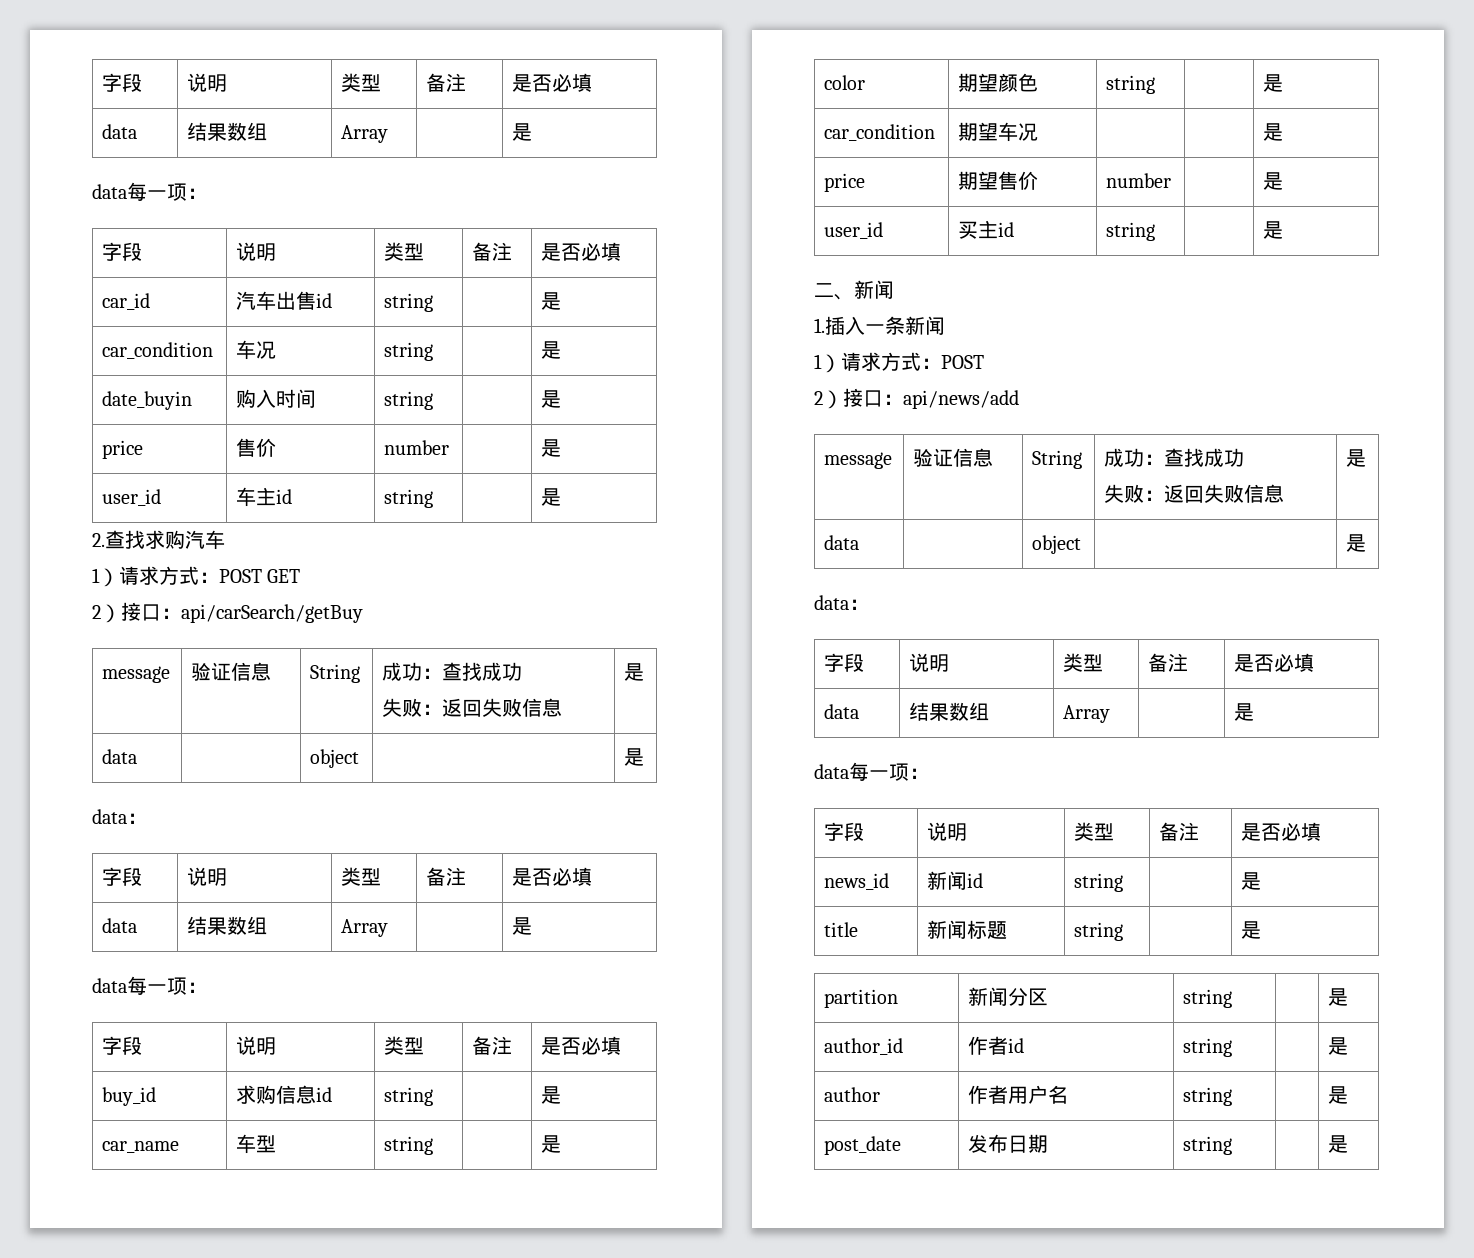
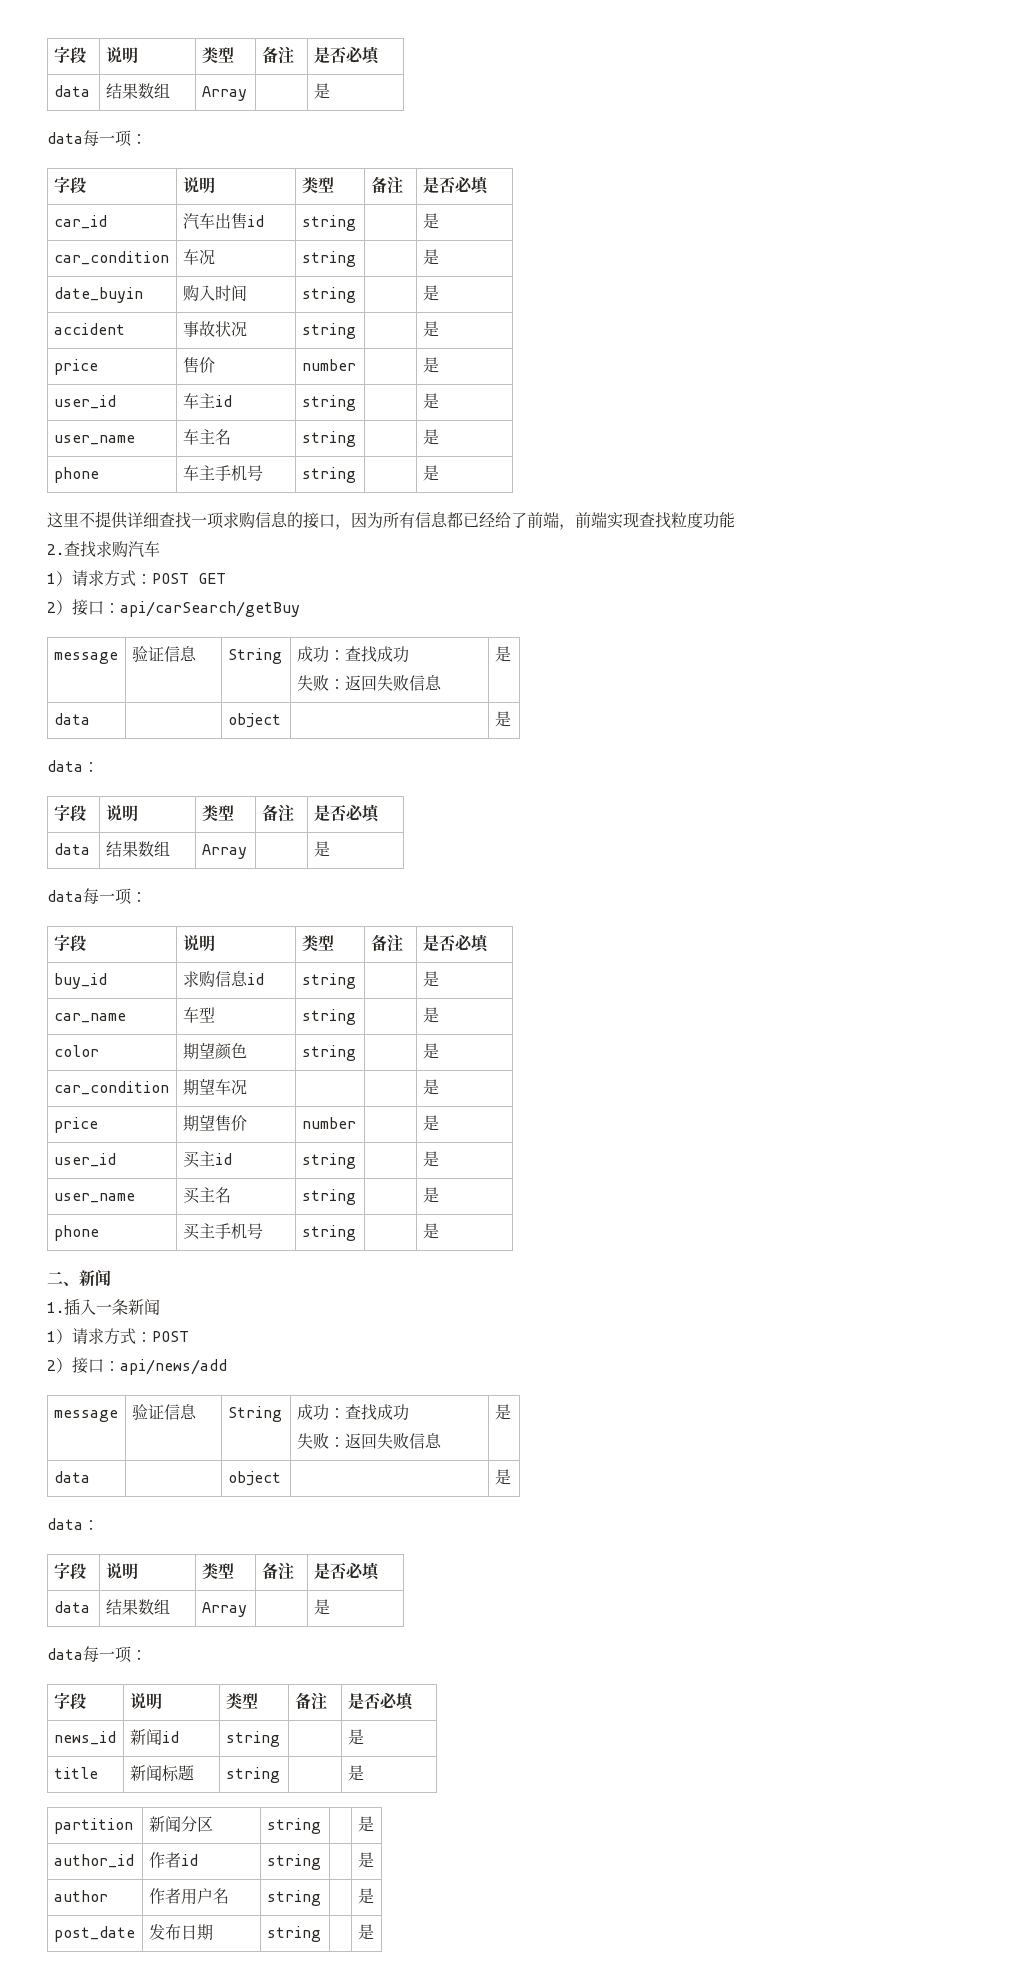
(562, 399) none -> [53,323,125,335] [182,321,247,337] [301,323,356,339] [422,321,439,337] // accident | 事故状况 | string | | 是
(562, 497) none -> [53,435,135,445] [182,429,231,445] [301,431,356,447] [422,429,439,445] [53,467,99,483] [182,465,263,481] [301,467,356,483] [422,465,439,481] [47,511,735,530] // user_name | 车主名 | string | | 是 // phone | 车主手机号 | string | | 是 // 这里不提供详细查找一项求购信息的接口，因为所有信息都已经给了前端，前端实现查找粒度功能
(1284, 230) none -> [53,1193,135,1203] [182,1187,231,1204] [301,1189,356,1205] [422,1187,439,1203] [53,1225,99,1241] [182,1223,263,1240] [301,1225,356,1241] [422,1223,439,1239] // user_name | 买主名 | string | | 是 // phone | 买主手机号 | string | | 是

